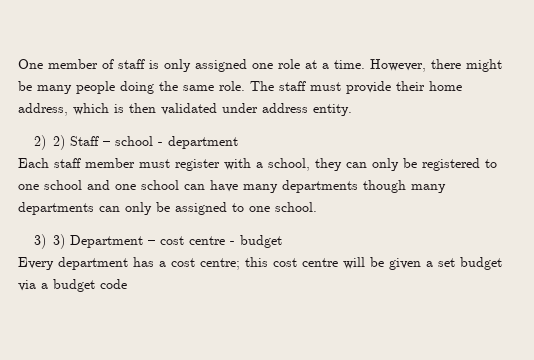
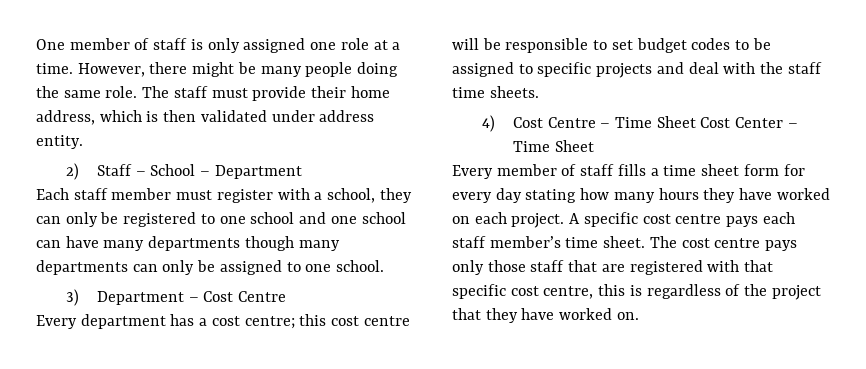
[52,135,65,150] 2) -> (80, 171) none
[114,136,238,149] school - department -> [150,164,302,179] School – Department
[52,234,65,249] 3) -> (80, 297) none
[159,235,282,248] cost centre - budget -> [203,291,286,302] Cost Centre
[389,257,502,270] [18,279,127,292] given a set budget via a budget code -> [505,38,771,53] [452,62,822,78] [452,86,539,98] [482,115,798,132] [512,140,594,152] [452,164,805,179] [452,188,830,203] [452,212,795,228] [452,236,798,251] [452,260,774,275] [452,284,821,300] [452,308,639,323] responsible to set budget codes to be assigned to specific projects and deal with the staff time sheets. // 4) Cost Centre – Time Sheet Cost Center – Time Sheet // Every member of staff fills a time sheet form for every day stating how many hours they have worked on each project. A specific cost centre pays each staff member’s time sheet. The cost centre pays only those staff that are registered with that specific cost centre, this is regardless of the project that they have worked on.

